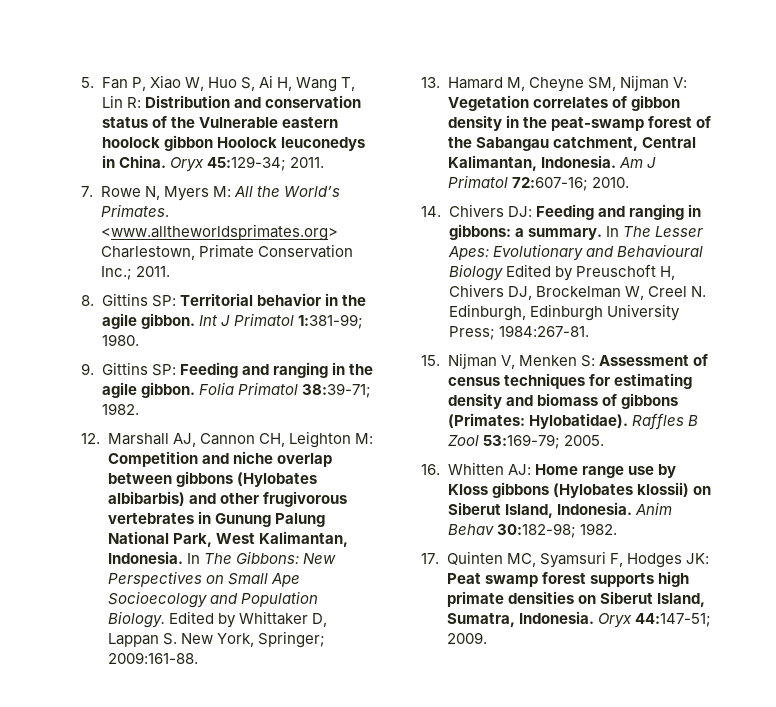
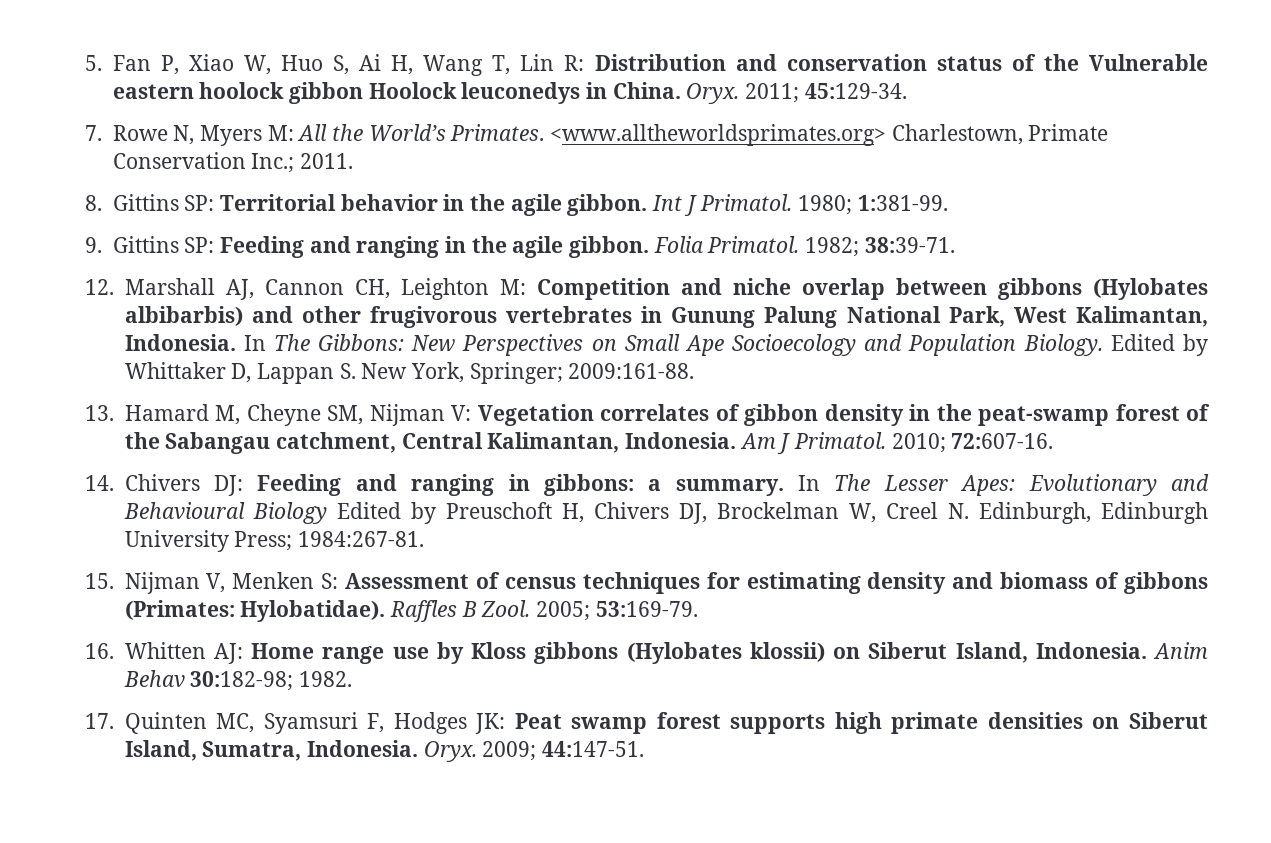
[169,156,324,172] Oryx 45:129-34; 2011. -> [686,83,907,104] Oryx. 2011; 45:129-34.
[233,313,363,329] [101,334,139,346] Primatol 1:381-99; 1980. -> [700,194,948,215] Primatol. 1980; 1:381-99.
[237,382,371,398] [101,403,139,415] Primatol 38:39-71; 1982. -> [707,236,955,257] Primatol. 1982; 38:39-71.
[447,175,629,191] Primatol 72:607-16; 2010. -> [793,432,1054,453] Primatol. 2010; 72:607-16.
[447,434,604,449] Zool 53:169-79; 2005. -> [481,600,698,621] Zool. 2005; 53:169-79.
[597,613,711,628] [446,632,487,644] Oryx 44:147-51; 2009. -> [423,741,644,762] Oryx. 2009; 44:147-51.

